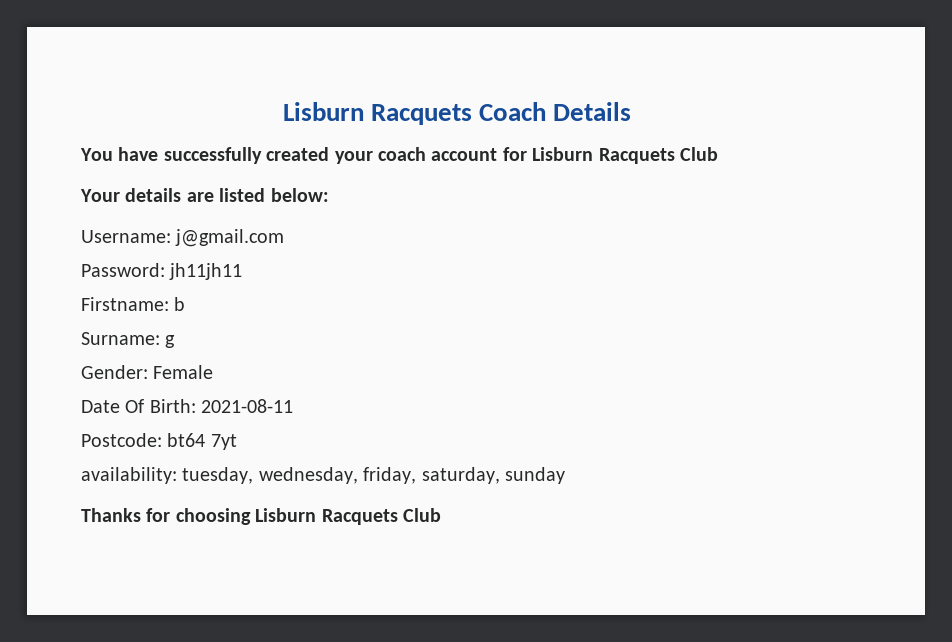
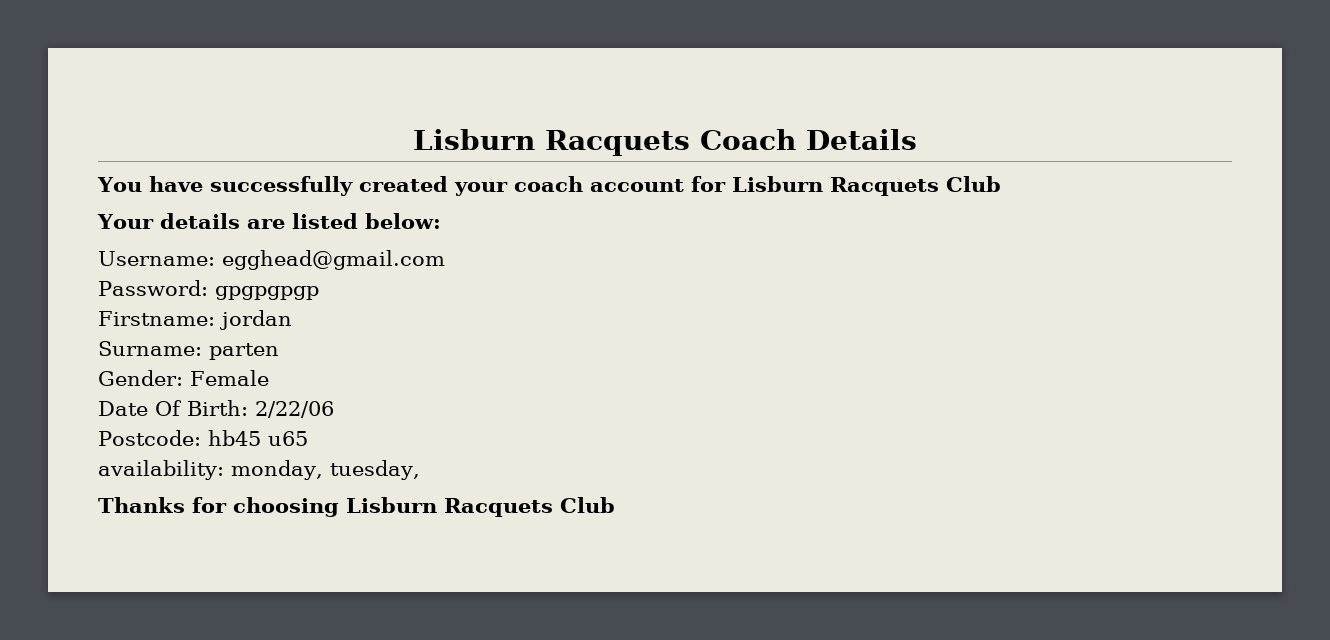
[175,229,285,247] j@gmail.com -> [222,250,445,270] egghead@gmail.com
[169,263,243,280] jh11jh11 -> [214,286,319,300] gpgpgpgp
[174,297,186,311] b -> [219,310,292,330] jordan
[165,335,176,348] g -> [209,343,279,360] parten
[201,399,294,413] 2021-08-11 -> [255,401,334,418] 2/22/06
[167,433,237,450] bt64 7yt -> [207,430,308,446] hb45 u65
(177, 475) none -> [231,460,323,480] monday,
[258,467,565,484] wednesday, friday, saturday, sunday -> (420, 470) none

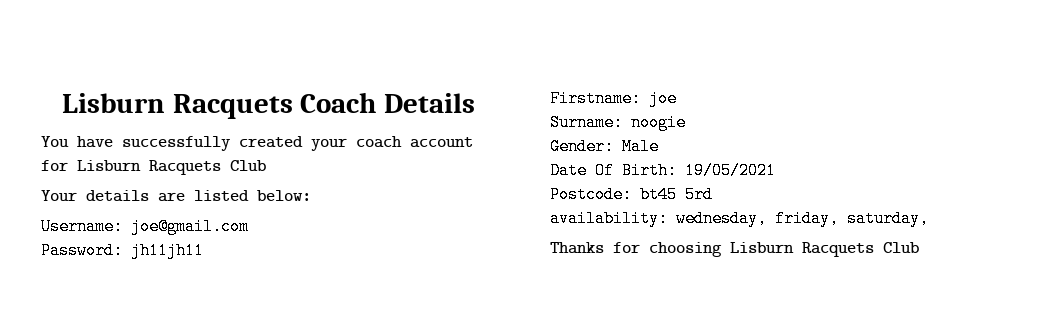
[222,250,445,270] egghead@gmail.com -> [131,218,249,235] joe@gmail.com
[214,286,319,300] gpgpgpgp -> [131,242,204,259] jh11jh11
[219,310,292,330] jordan -> [649,90,677,107] joe
[209,343,279,360] parten -> [631,114,686,131] noogie
[190,370,269,386] Female -> [622,138,659,155] Male
[255,401,334,418] 2/22/06 -> [685,162,776,179] 19/05/2021
[207,430,308,446] hb45 u65 -> [640,186,713,203] bt45 5rd
[231,460,420,480] monday, tuesday, -> [676,210,929,227] wednesday, friday, saturday,

